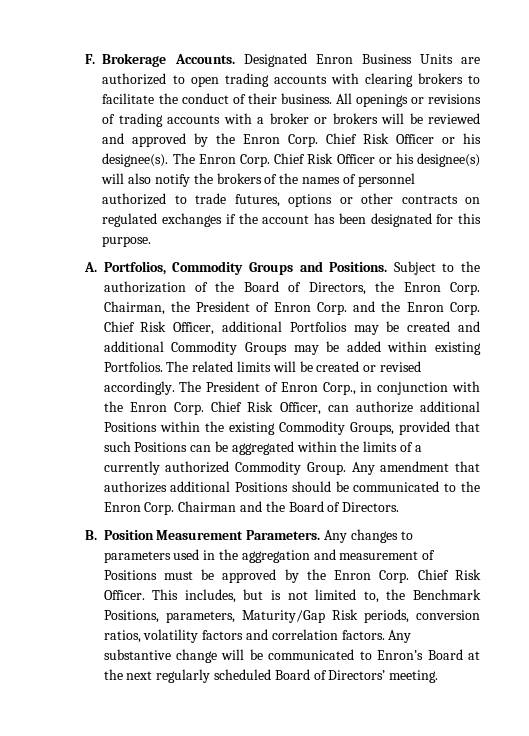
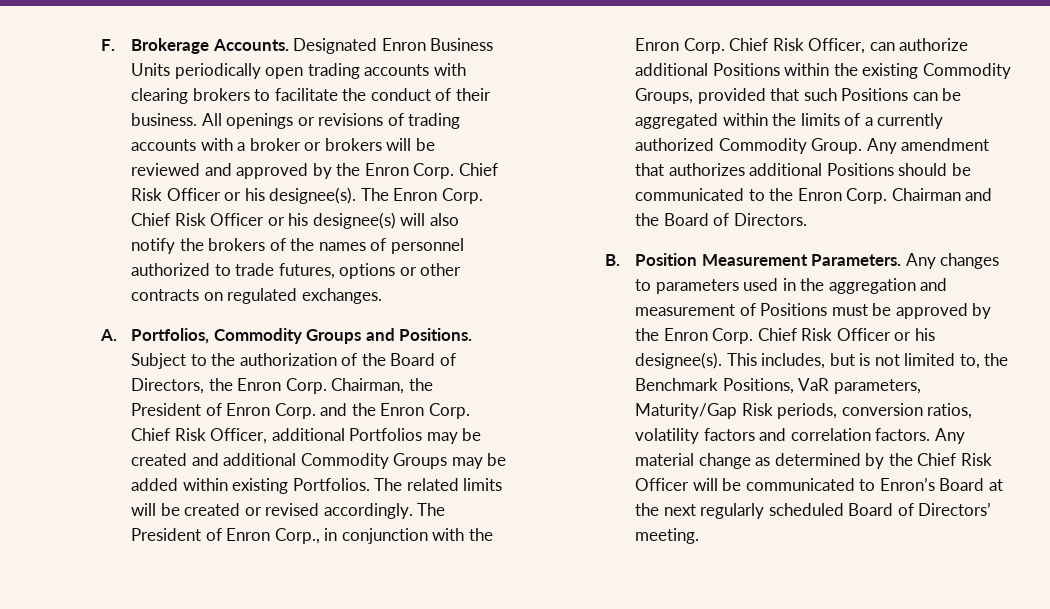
[461,57,480,64] [102,73,185,85] are authorized to -> [174,63,261,79] periodically
[162,213,481,227] [102,236,152,247] exchanges if the account has been designated for this purpose. -> [301,288,382,304] exchanges.
[103,590,145,600] Officer. -> [836,328,935,341] [635,352,723,369] Officer or his designee(s).
(159, 616) none -> [798,378,830,391] VaR
[103,649,218,663] substantive change -> [635,453,992,469] [635,478,690,491] material change as determined by the Chief Risk Officer

